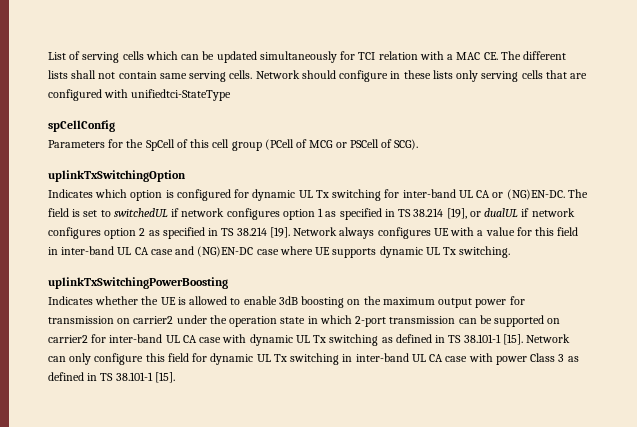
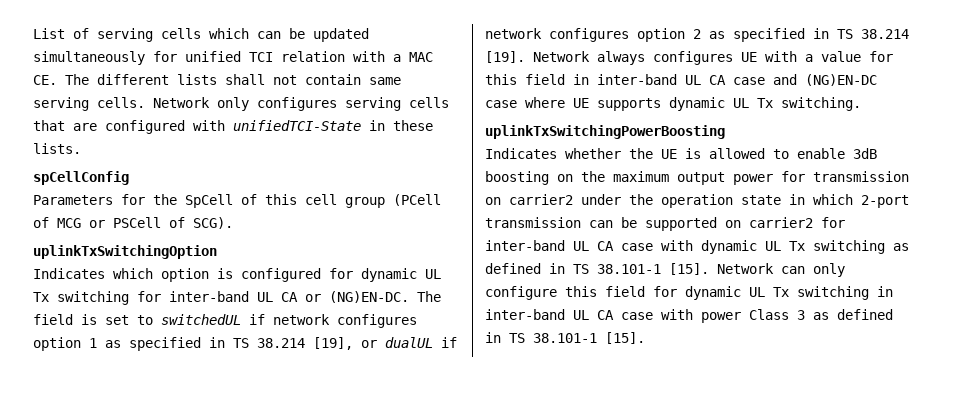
(356, 55) none -> [185,51,241,62] unified
[301,70,479,82] should configure in these lists only -> [217,97,337,111] only configures
[131,89,232,101] unifiedtci-StateType -> [233,120,433,131] [33,143,81,154] unifiedTCI-State in these lists.

